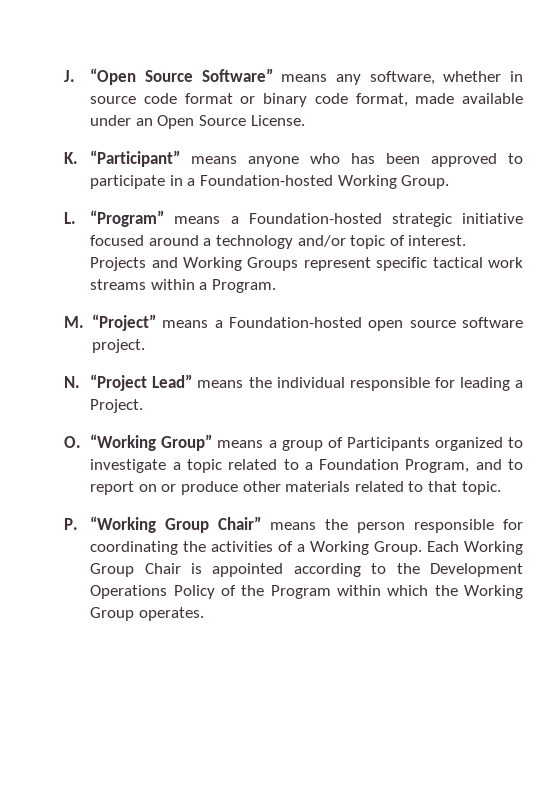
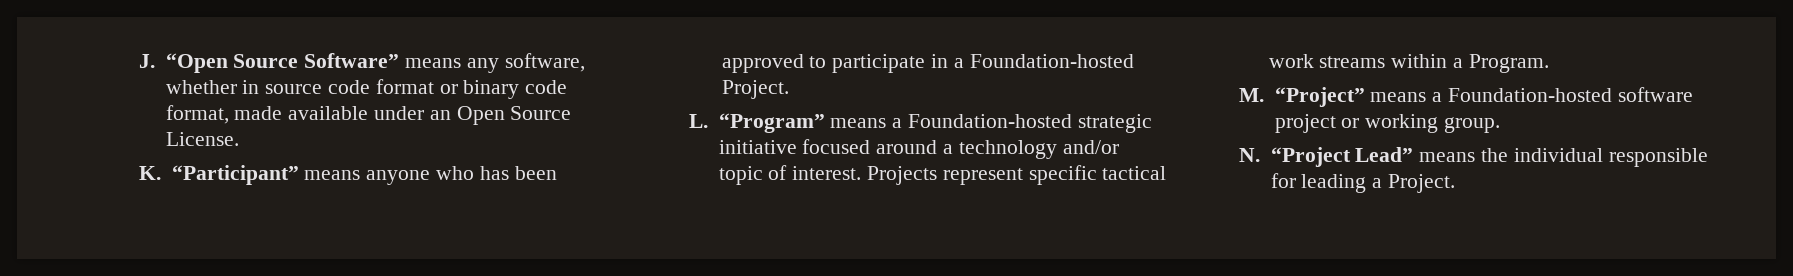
[337,175,450,189] Working Group. -> [721,80,789,99] Project.
[151,257,299,271] and Working Groups -> (938, 175) none
[368,317,523,331] [92,339,146,353] open source software project. -> [1617,87,1693,102] [1274,114,1501,133] software project or working group.
[63,434,523,451] [90,459,523,473] [90,481,501,495] [63,516,523,533] [90,541,523,555] [90,563,523,577] [90,585,523,599] [90,607,204,621] // O. “Working Group” means a group of Participants organized to investigate a topic related to a Foundation Program, and to report on or produce other materials related to that topic. // P. “Working Group Chair” means the person responsible for coordinating the activities of a Working Group. Each Working Group Chair is appointed according to the Development Operations Policy of the Program within which the Working Group operates. -> (1456, 183) none

